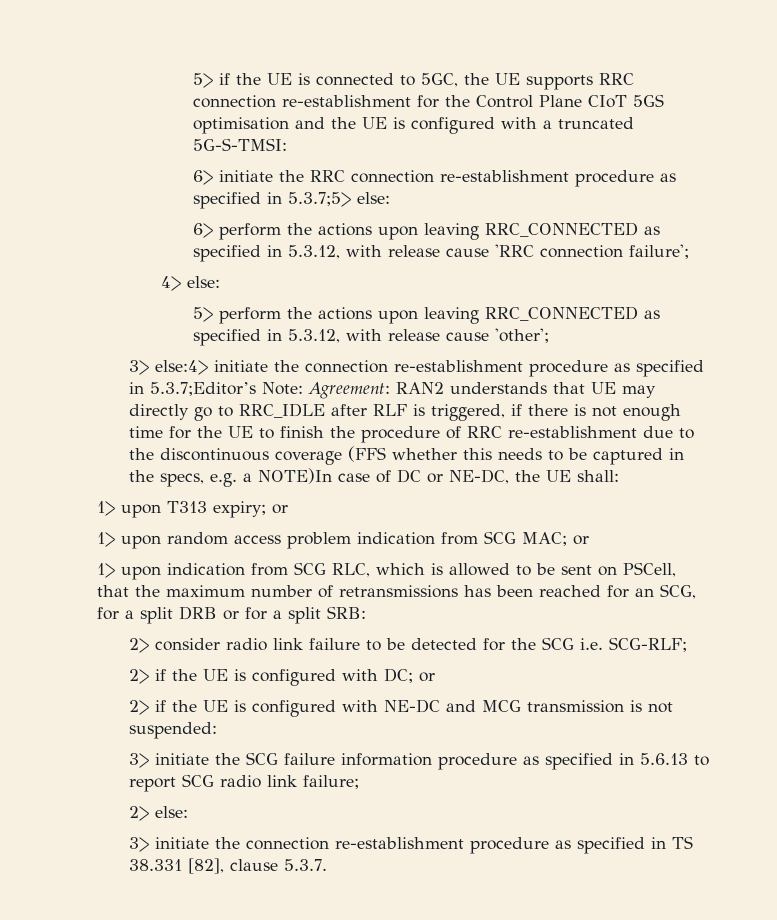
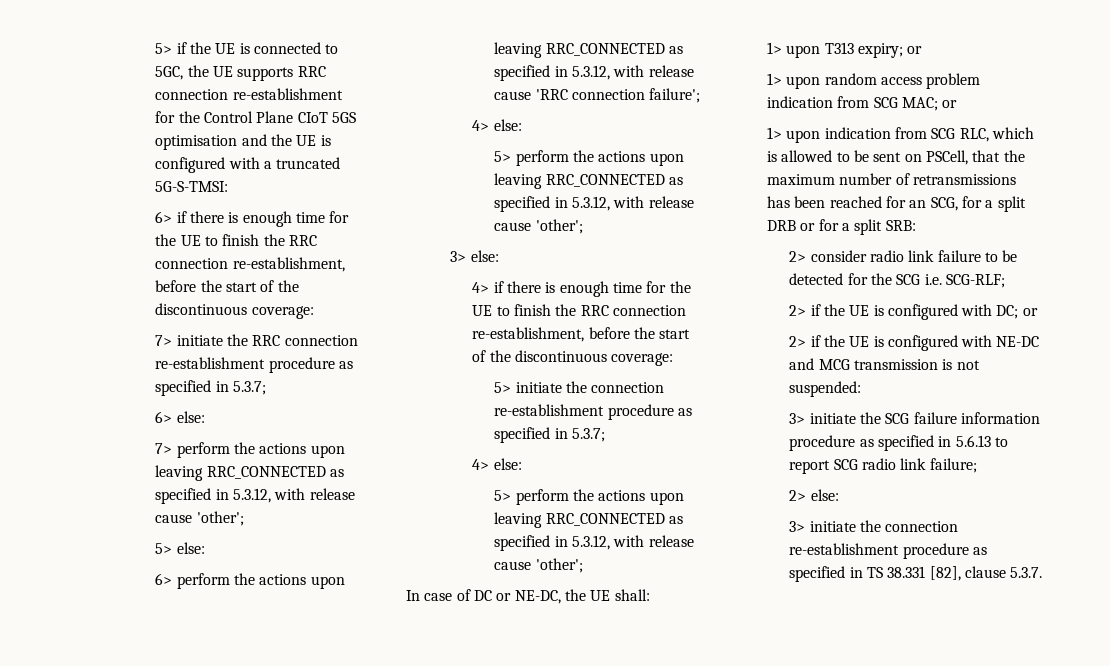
(214, 177) none -> [176,211,350,227] [155,234,318,246] [155,257,345,272] [155,280,299,292] [155,303,314,319] [155,335,173,346] if there is enough time for the UE to finish the RRC connection re-establishment, before the start of the discontinuous coverage: // 7>
[288,192,352,207] 5.3.7;5> -> [233,381,267,395] [155,411,205,423] [155,442,345,458] [155,465,345,481] [155,488,355,504] [155,511,244,526] [155,543,173,554] 5.3.7; // 6> else: // 7> perform the actions upon leaving RRC_CONNECTED as specified in 5.3.12, with release cause 'other'; // 5>
[155,360,705,377] [129,382,657,399] [129,403,682,421] [129,426,695,443] [129,446,685,465] [129,468,333,487] else:4> initiate the connection re-establishment procedure as specified in 5.3.7;Editor’s Note: Agreement: RAN2 understands that UE may directly go to RRC_IDLE after RLF is triggered, if there is not enough time for the UE to finish the procedure of RRC re-establishment due to the discontinuous coverage (FFS whether this needs to be captured in the specs, e.g. a NOTE)In -> [470,250,499,262] [472,281,691,297] [472,304,686,316] [472,327,691,342] [472,350,674,366] [494,381,665,393] [494,404,693,420] [494,427,606,443] [472,458,522,470] [494,489,684,505] [494,512,684,528] [494,535,694,551] [494,558,583,573] [406,590,420,601] else: // 4> if there is enough time for the UE to finish the RRC connection re-establishment, before the start of the discontinuous coverage: // 5> initiate the connection re-establishment procedure as specified in 5.3.7; // 4> else: // 5> perform the actions upon leaving RRC_CONNECTED as specified in 5.3.12, with release cause 'other'; // In

